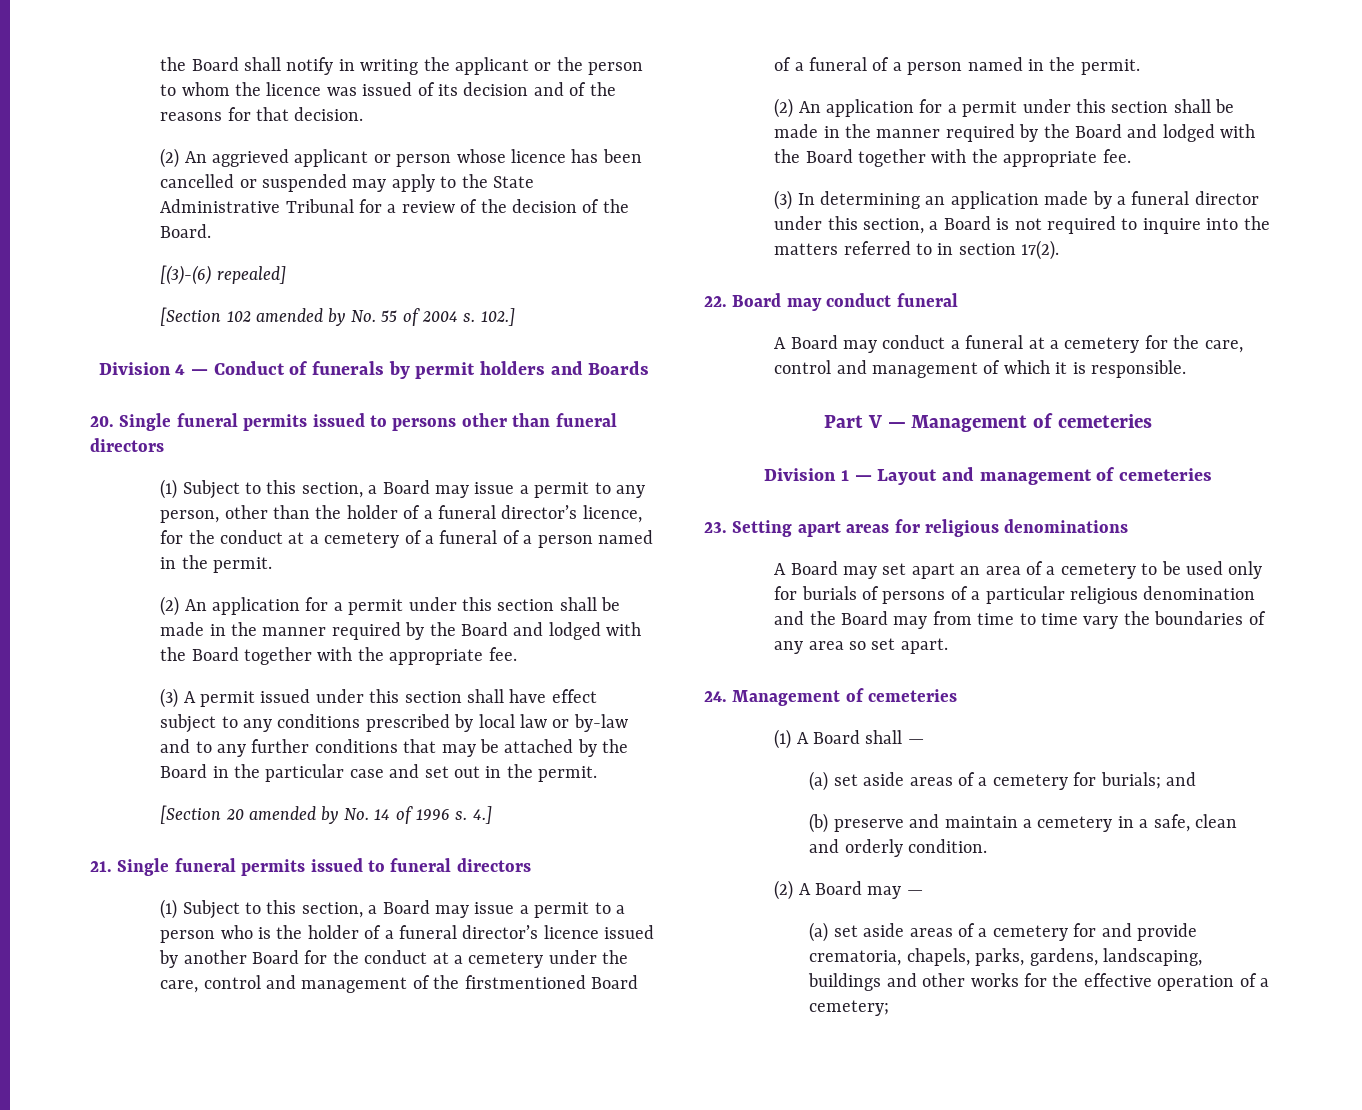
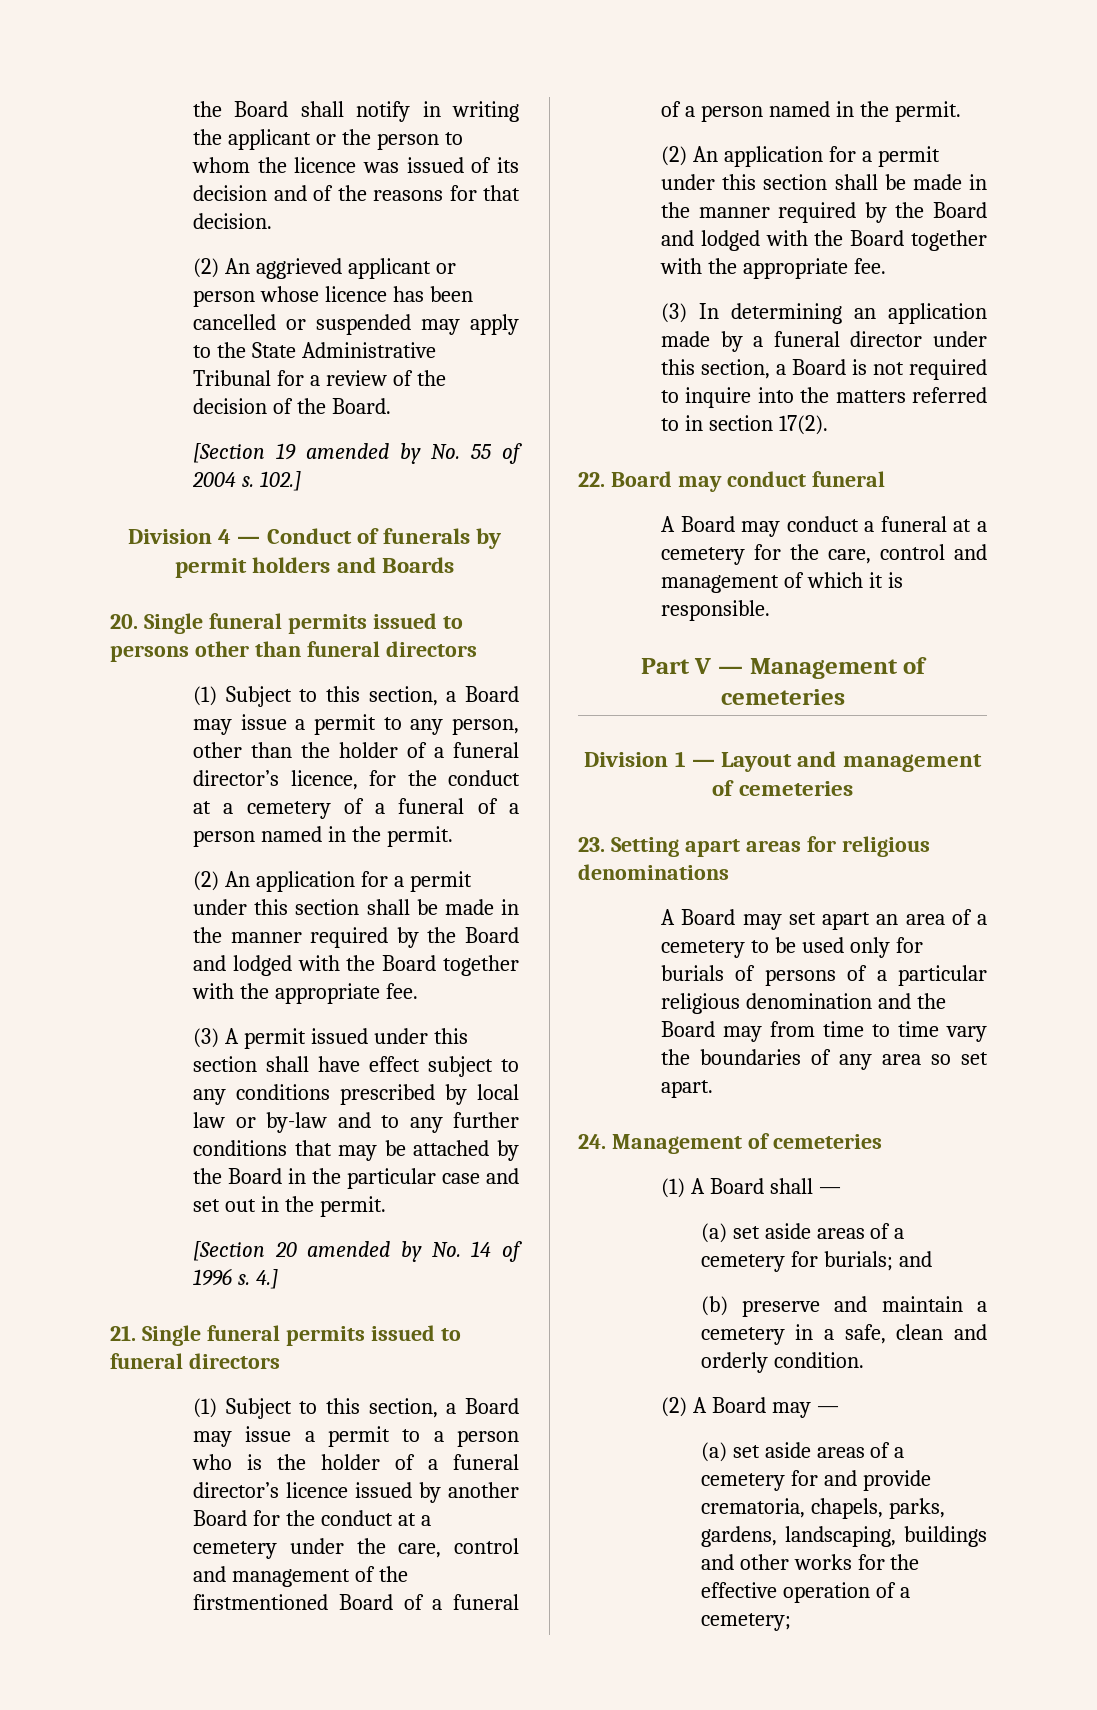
[160,265,286,285] [160,307,251,326] // [(3)-(6) repealed] // [Section 102 -> [193,443,297,463] // [Section 19

